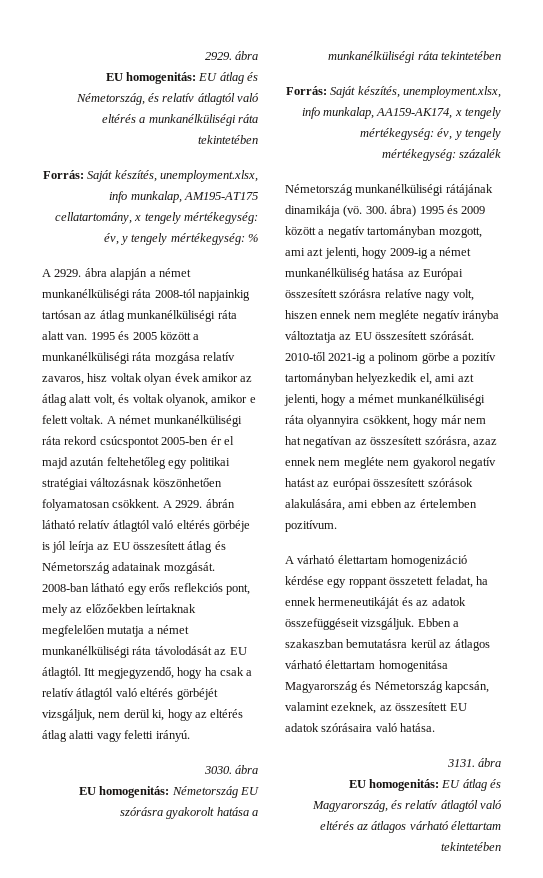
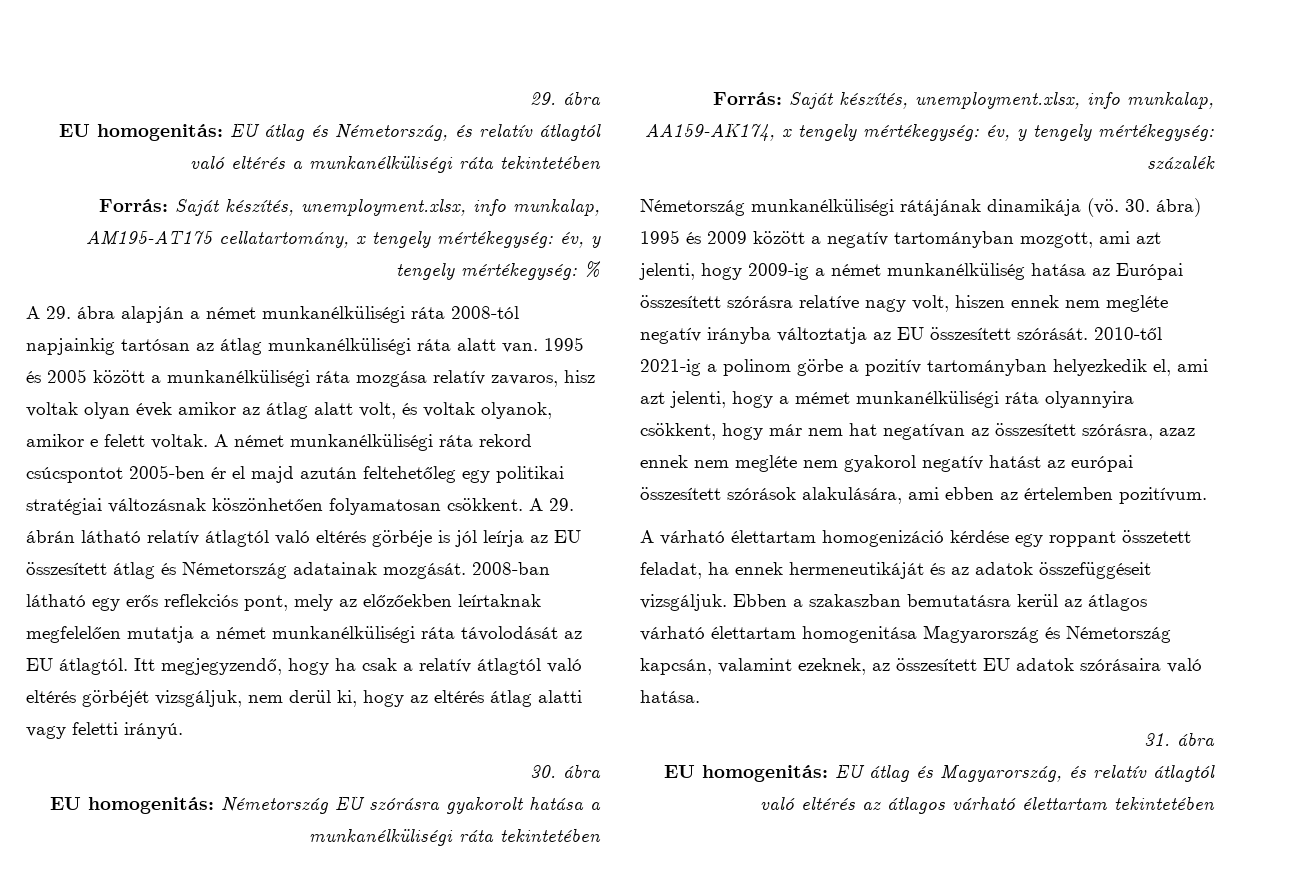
[204,52,232,60] 2929. -> [530,92,556,105] 29.
[54,269,82,277] 2929. -> [46,306,71,319] 29.
[175,500,203,508] 2929. -> [549,498,574,511] 29.
[203,766,232,774] 3030. -> [530,765,556,778] 30.
[365,206,387,214] 300. -> [1125,199,1150,212] 30.
[446,759,475,767] 3131. -> [1144,733,1170,746] 31.

